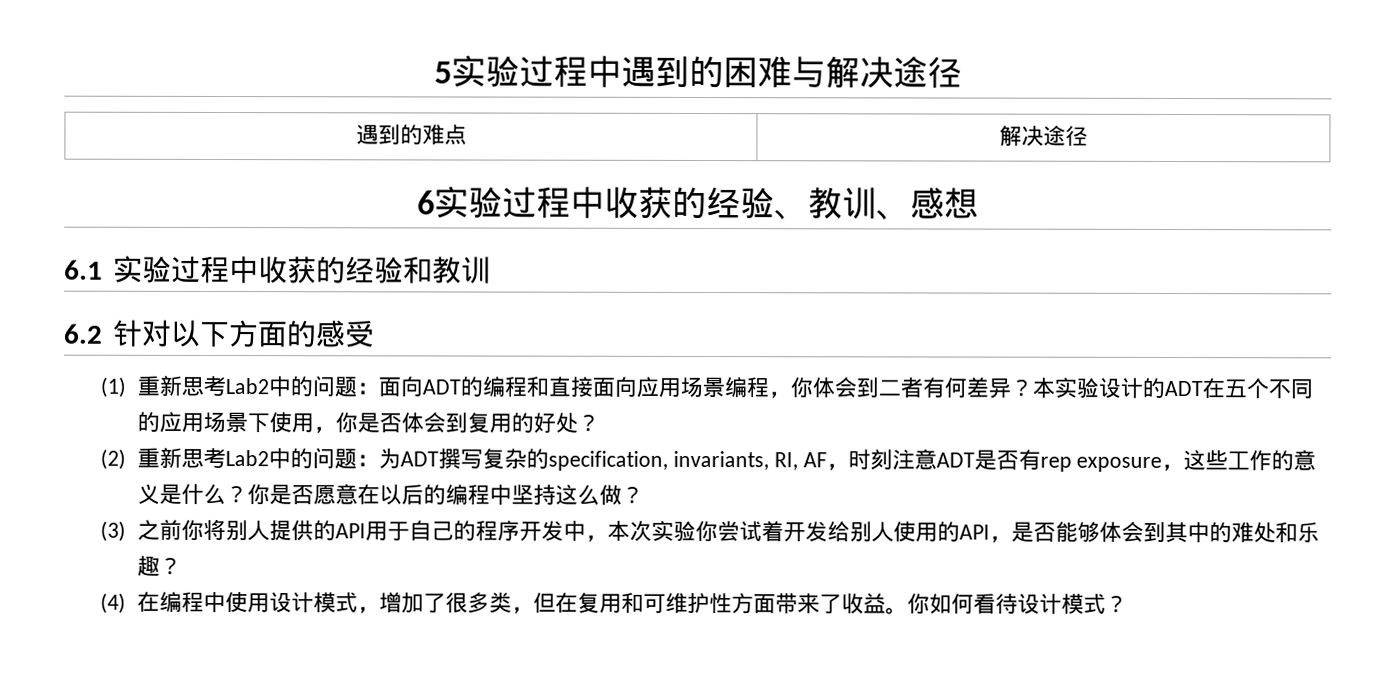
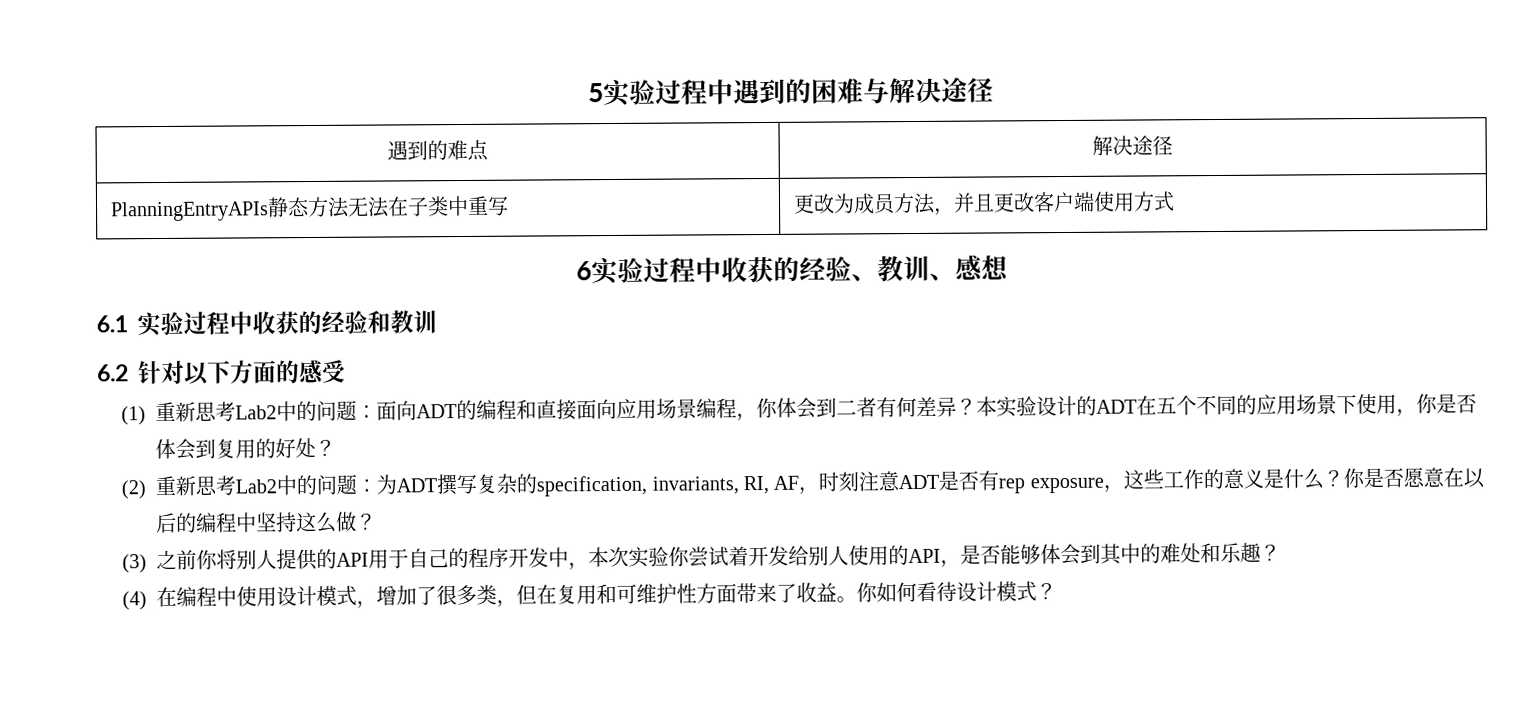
(1088, 136) none -> [110,195,510,222] [793,191,1176,216] // PlanningEntryAPIs静态方法无法在子类中重写 | 更改为成员方法，并且更改客户端使用方式

